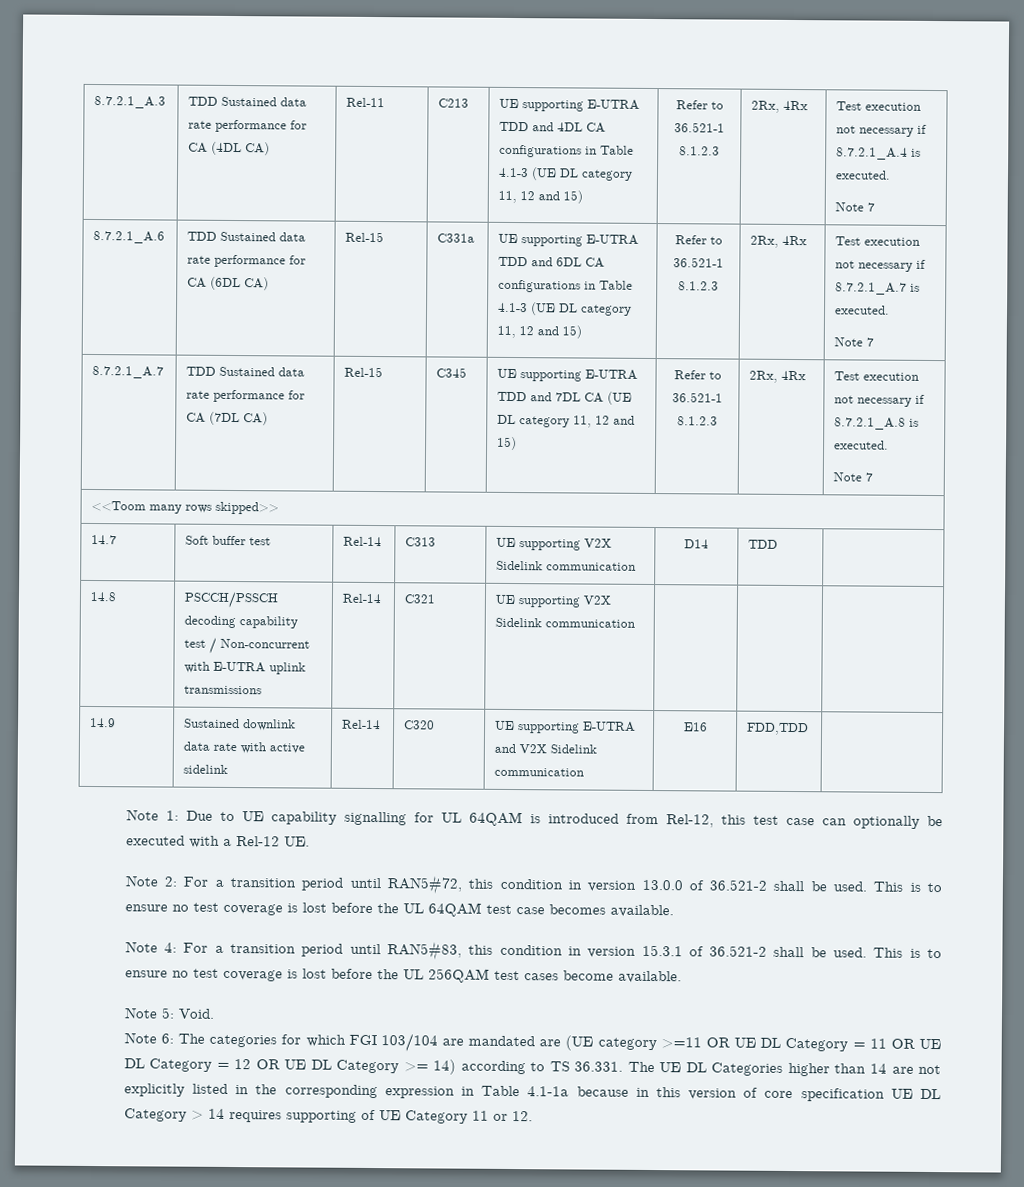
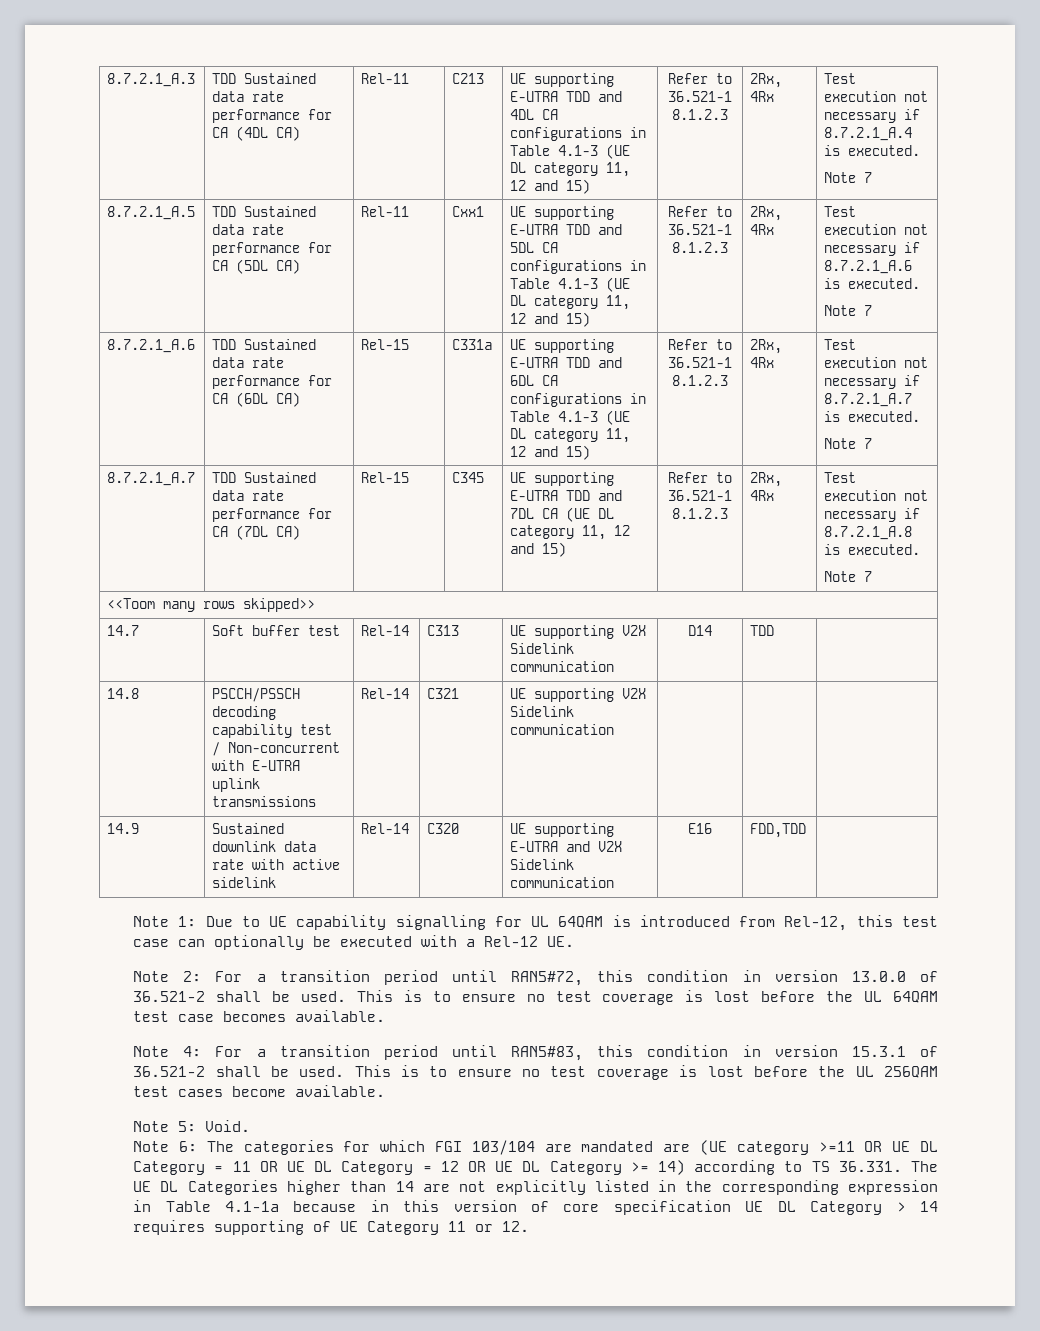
(876, 207) none -> [107,206,196,220] [212,206,317,217] [212,224,285,235] [212,242,333,256] [212,259,301,274] [361,206,410,217] [452,206,485,217] [510,206,615,220] [510,224,623,235] [510,242,559,253] [510,260,647,274] [510,277,631,292] [510,295,631,310] [510,312,591,327] [668,206,732,217] [668,224,732,235] [672,242,728,253] [750,206,783,221] [750,224,775,235] [824,206,857,217] [824,224,929,235] [824,242,921,256] [824,260,913,274] [824,278,921,289] [824,305,873,316] // 8.7.2.1_A.5 | TDD Sustained data rate performance for CA (5DL CA) | Rel-11 | Cxx1 | UE supporting E-UTRA TDD and 5DL CA configurations in Table 4.1-3 (UE DL category 11, 12 and 15) | Refer to 36.521-1 8.1.2.3 | 2Rx, 4Rx | Test execution not necessary if 8.7.2.1_A.6 is executed. // Note 7

